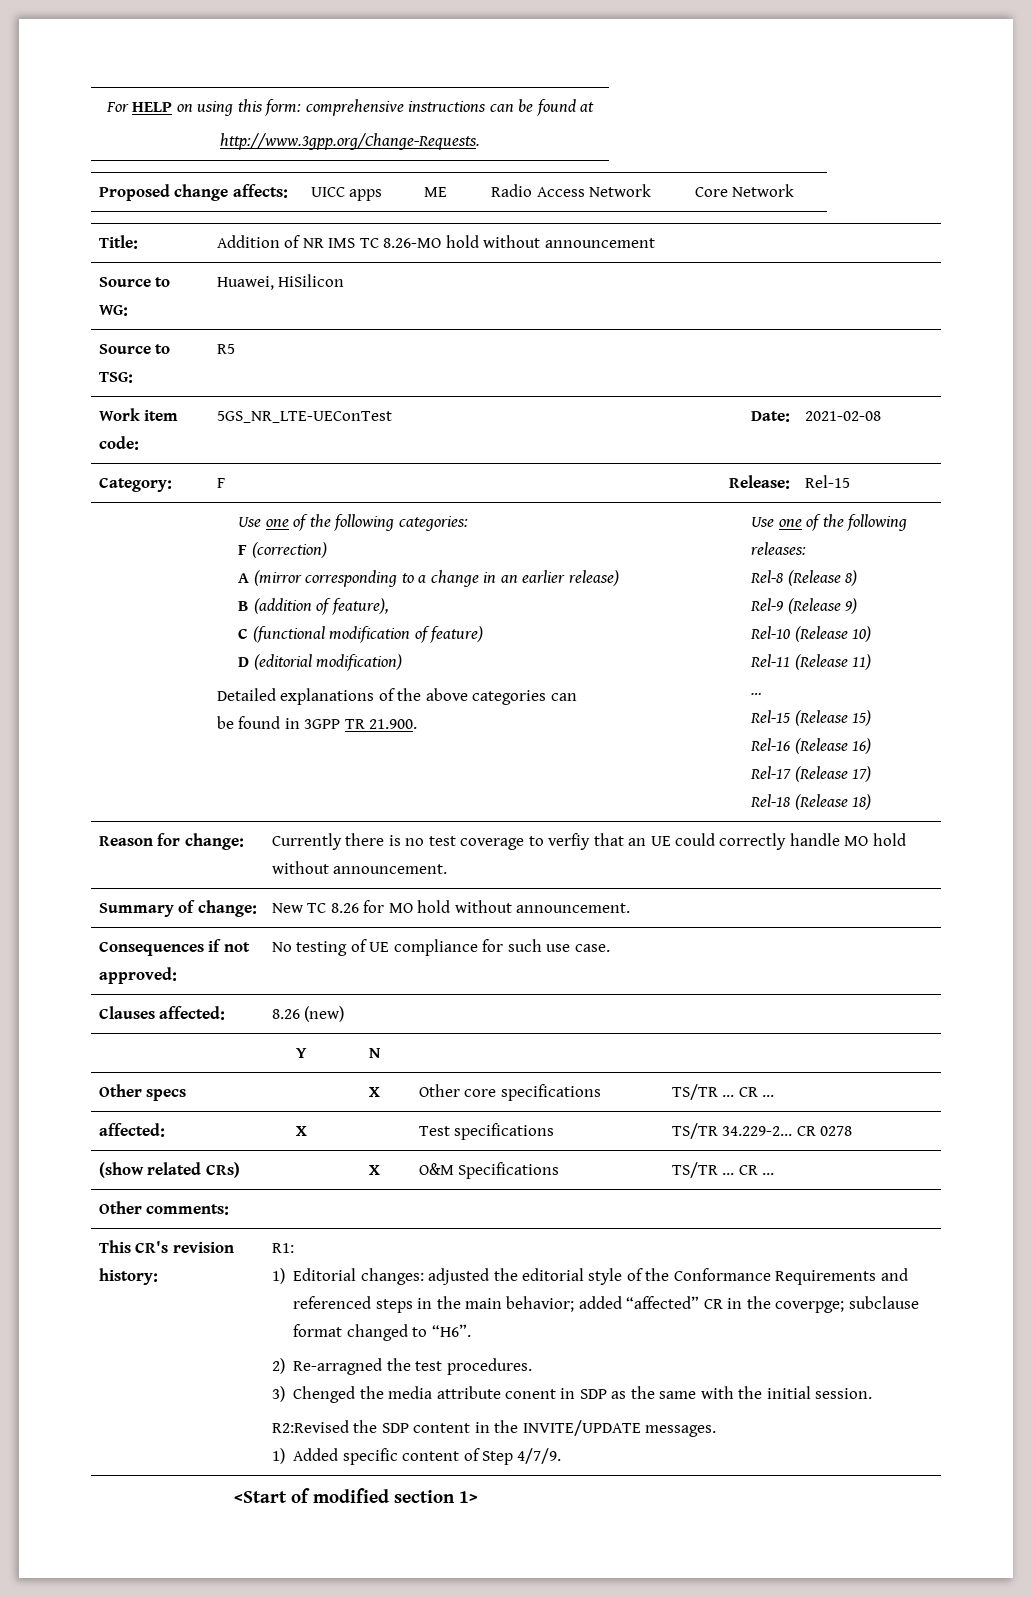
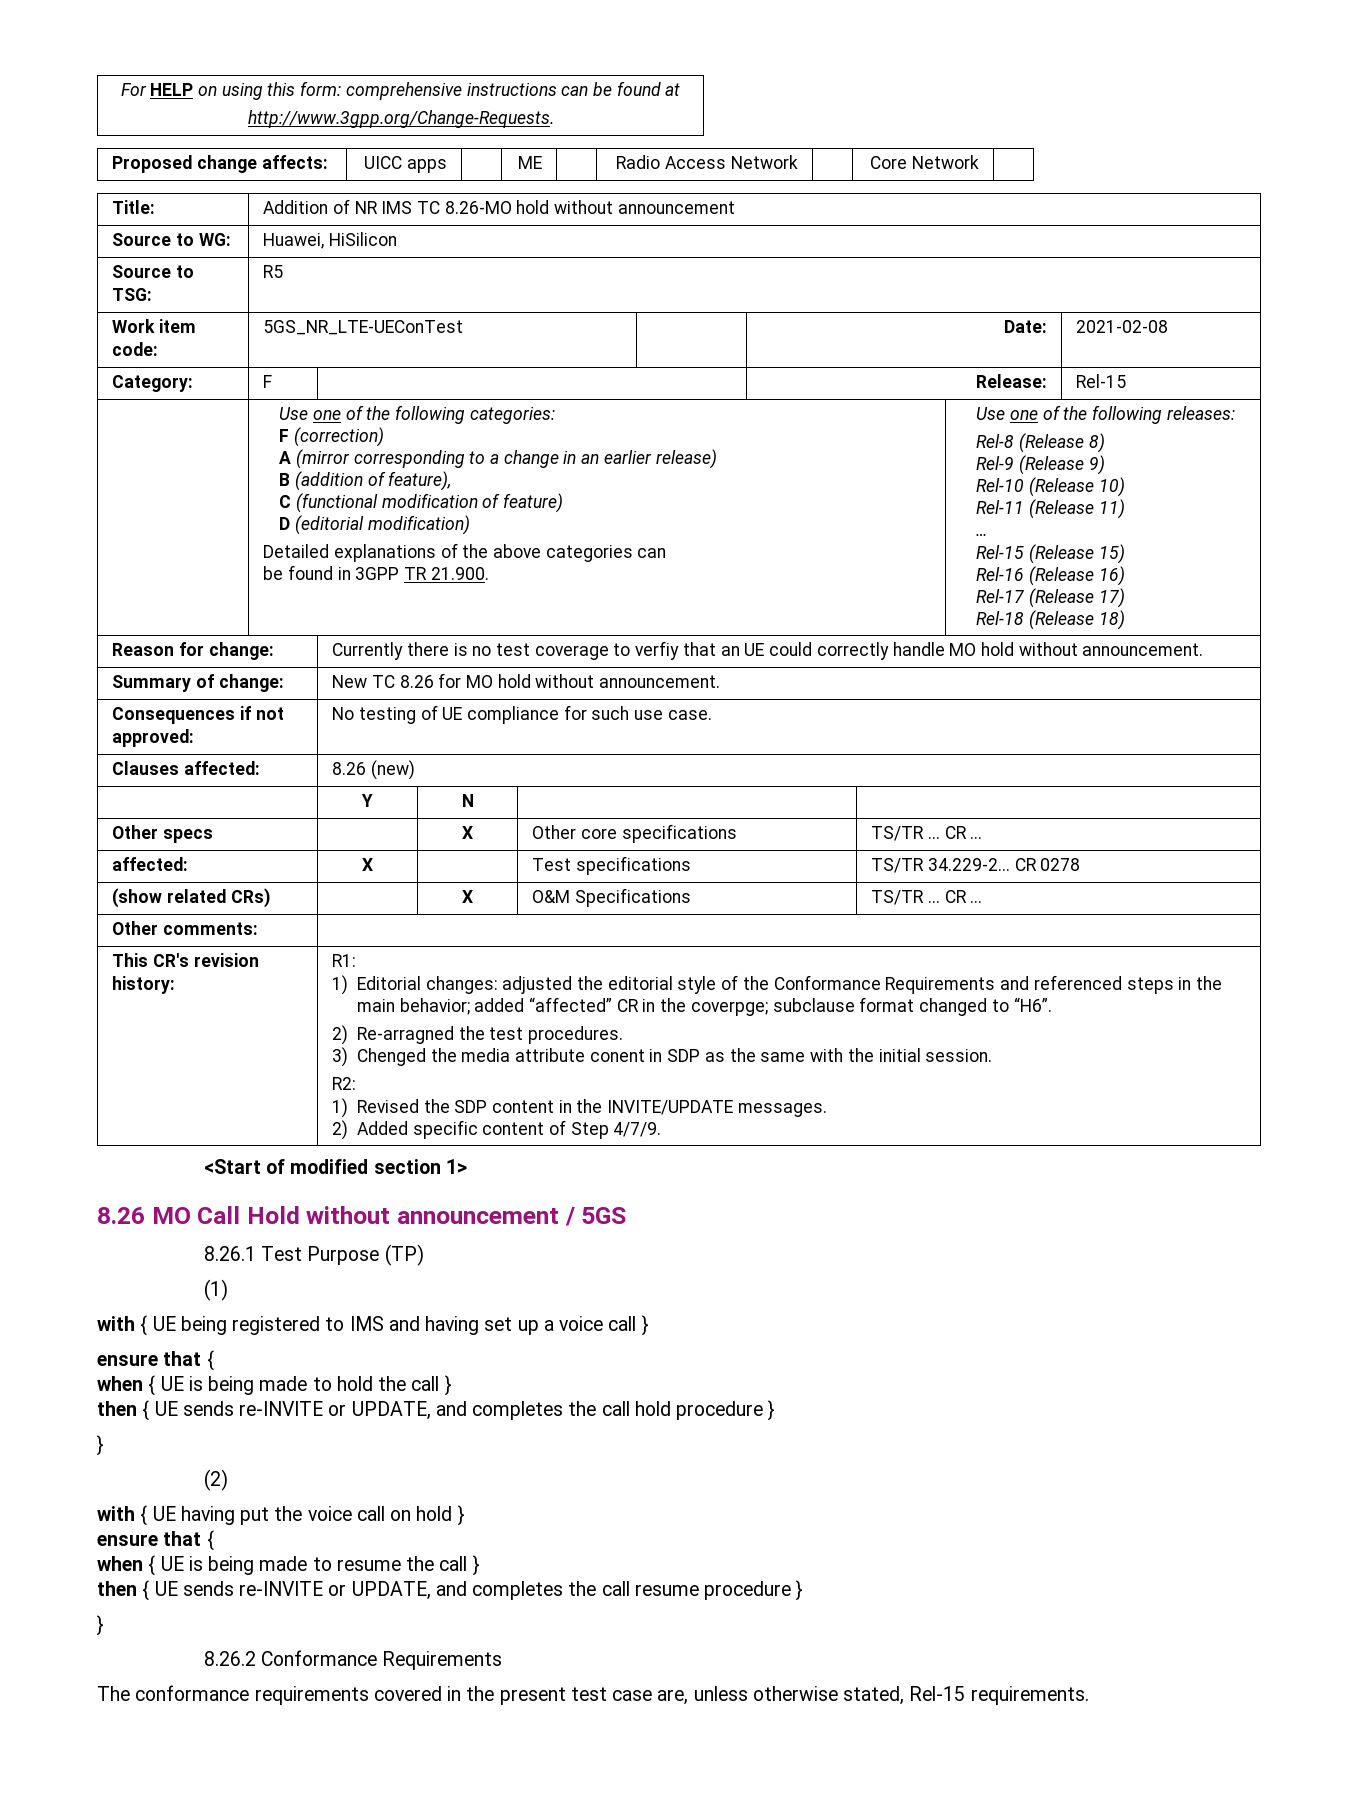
[271,1420,349,1433] R2:Revised -> [332,1077,357,1090] [332,1098,419,1118] R2: // 1) Revised
[271,1448,285,1464] 1) -> [332,1120,349,1140] 2)
(479, 1497) none -> [97,1206,627,1226] [203,1244,424,1266] [203,1279,228,1301] [97,1315,649,1336] [97,1350,214,1371] [97,1375,452,1396] [97,1400,776,1421] [97,1435,104,1456] [203,1469,228,1491] [97,1505,465,1526] [97,1530,214,1551] [97,1555,480,1576] [97,1580,804,1601] [97,1615,104,1636] [203,1650,503,1670] [97,1685,1089,1705] // 8.26 MO Call Hold without announcement / 5GS // 8.26.1 Test Purpose (TP) // (1) // with { UE being registered to IMS and having set up a voice call } // ensure that { // when { UE is being made to hold the call } // then { UE sends re-INVITE or UPDATE, and completes the call hold procedure } // } // (2) // with { UE having put the voice call on hold } // ensure that { // when { UE is being made to resume the call } // then { UE sends re-INVITE or UPDATE, and completes the call resume procedure } // } // 8.26.2 Conformance Requirements // The conformance requirements covered in the present test case are, unless otherwise stated, Rel-15 requirements.

